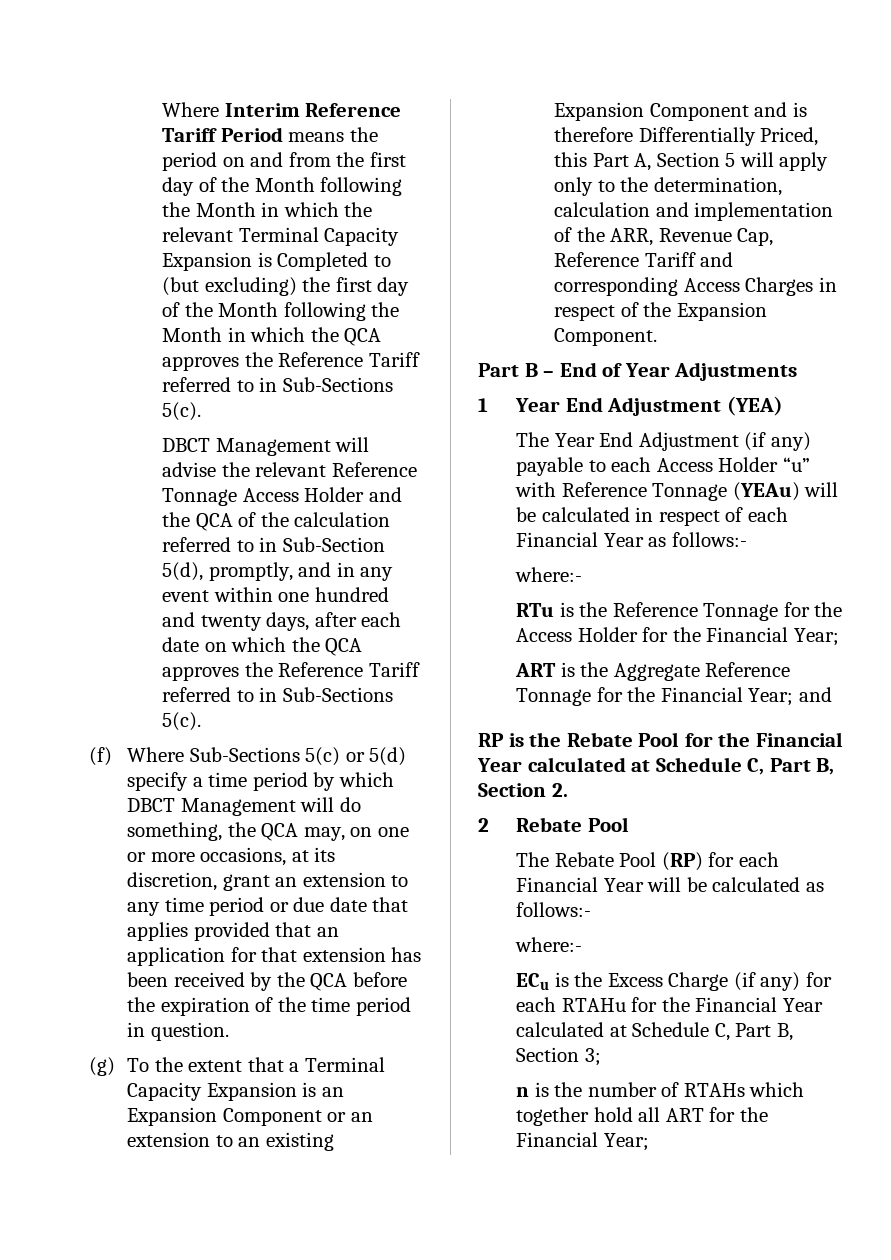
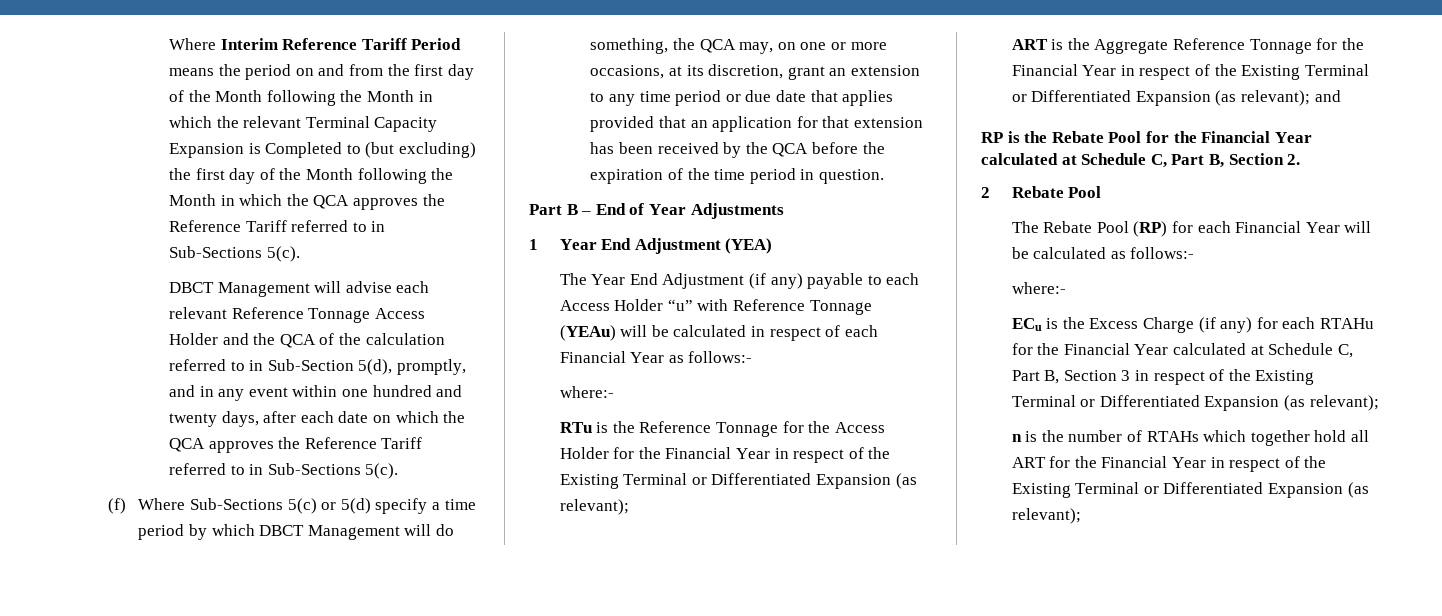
[221,462,250,477] the -> [396,281,430,293] each
[89,1057,385,1076] [127,1082,344,1101] [127,1107,373,1126] [127,1132,334,1151] [554,102,807,121] [554,127,819,146] [554,152,829,171] [554,177,782,196] [554,202,834,221] [554,227,774,246] [554,252,734,267] [554,277,837,296] [554,302,767,321] [554,328,658,346] // (g) To the extent that a Terminal Capacity Expansion is an Expansion Component or an extension to an existing Expansion Component and is therefore Differentially Priced, this Part A, Section 5 will apply only to the determination, calculation and implementation of the ARR, Revenue Cap, Reference Tariff and corresponding Access Charges in respect of the Expansion Component. -> (884, 176) none
[793,628,839,646] Year; -> [736,447,891,463] [559,473,917,489] [559,499,629,515] Year in respect of the Existing Terminal or Differentiated Expansion (as relevant);
[748,688,794,706] Year; -> [1082,64,1369,80] [1011,90,1311,106] Year in respect of the Existing Terminal or Differentiated Expansion (as relevant);
[584,1048,601,1066] 3; -> [1121,369,1315,385] [1011,395,1379,411] 3 in respect of the Existing Terminal or Differentiated Expansion (as relevant);
[603,1133,649,1151] Year; -> [1172,456,1327,472] [1011,482,1369,498] [1011,508,1081,524] Year in respect of the Existing Terminal or Differentiated Expansion (as relevant);

